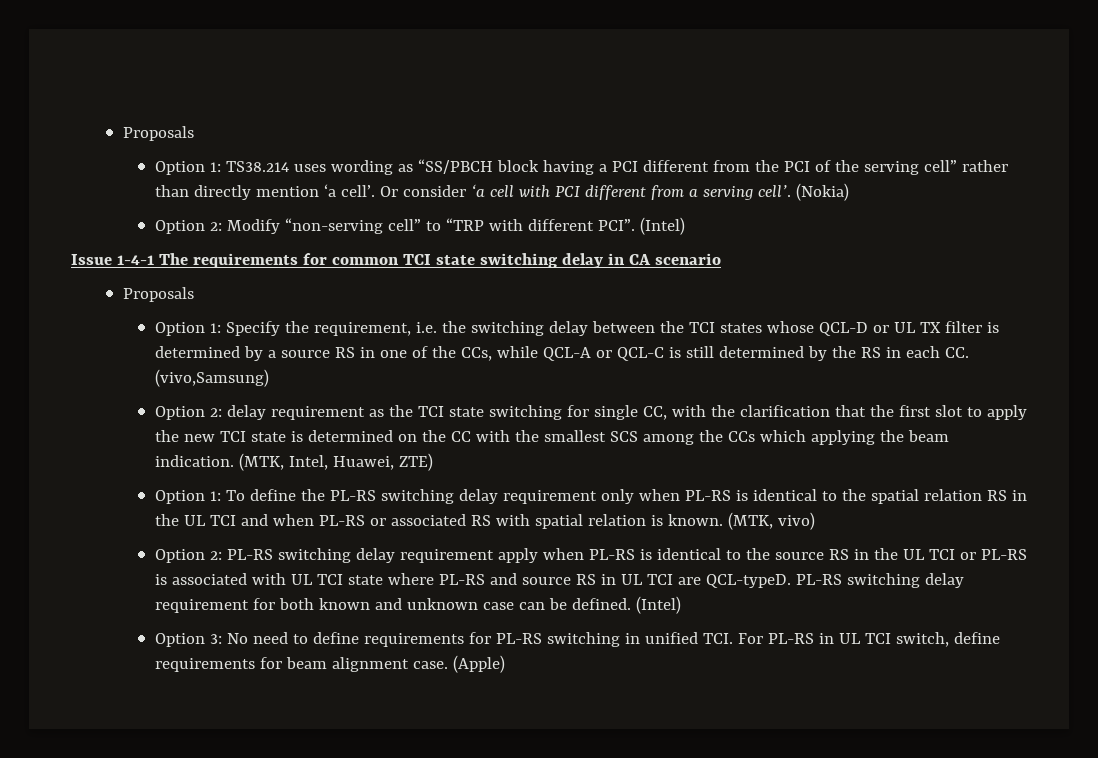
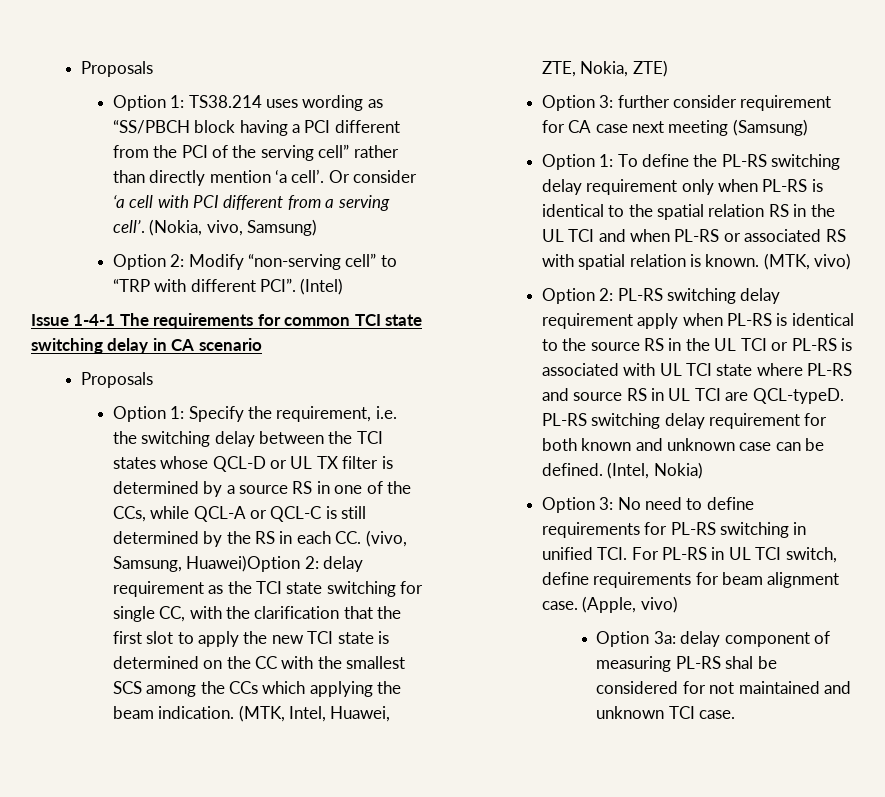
[795,183,849,201] (Nokia) -> [149,219,317,236] (Nokia, vivo, Samsung)
[154,369,269,387] [154,406,205,420] (vivo,Samsung) // Option -> [365,530,407,547] [112,555,301,572] (vivo, Samsung, Huawei)Option
(394, 463) none -> [541,61,629,77] ZTE, Nokia,
(433, 462) none -> [541,95,832,111] [541,119,808,136] // Option 3: further consider requirement for CA case next meeting (Samsung)
[635,596,681,614] (Intel) -> [607,462,703,479] (Intel, Nokia)
[452,655,505,673] (Apple) -> [582,596,678,613] [596,631,831,647] [596,656,777,672] [596,681,852,694] [596,706,736,719] (Apple, vivo) // Option 3a: delay component of measuring PL-RS shal be considered for not maintained and unknown TCI case.

